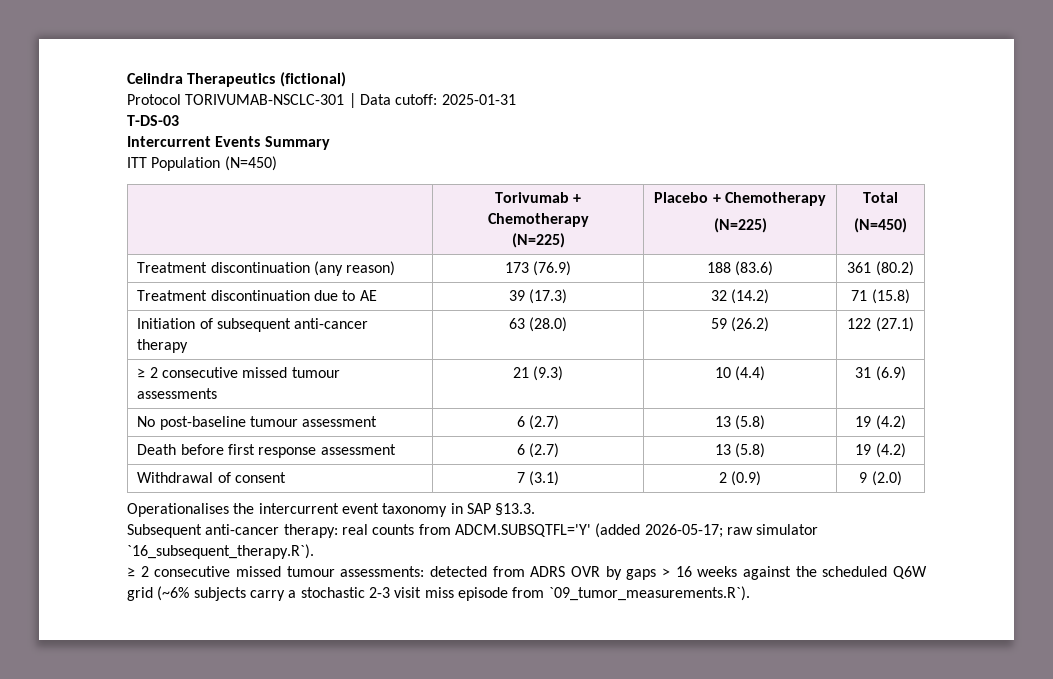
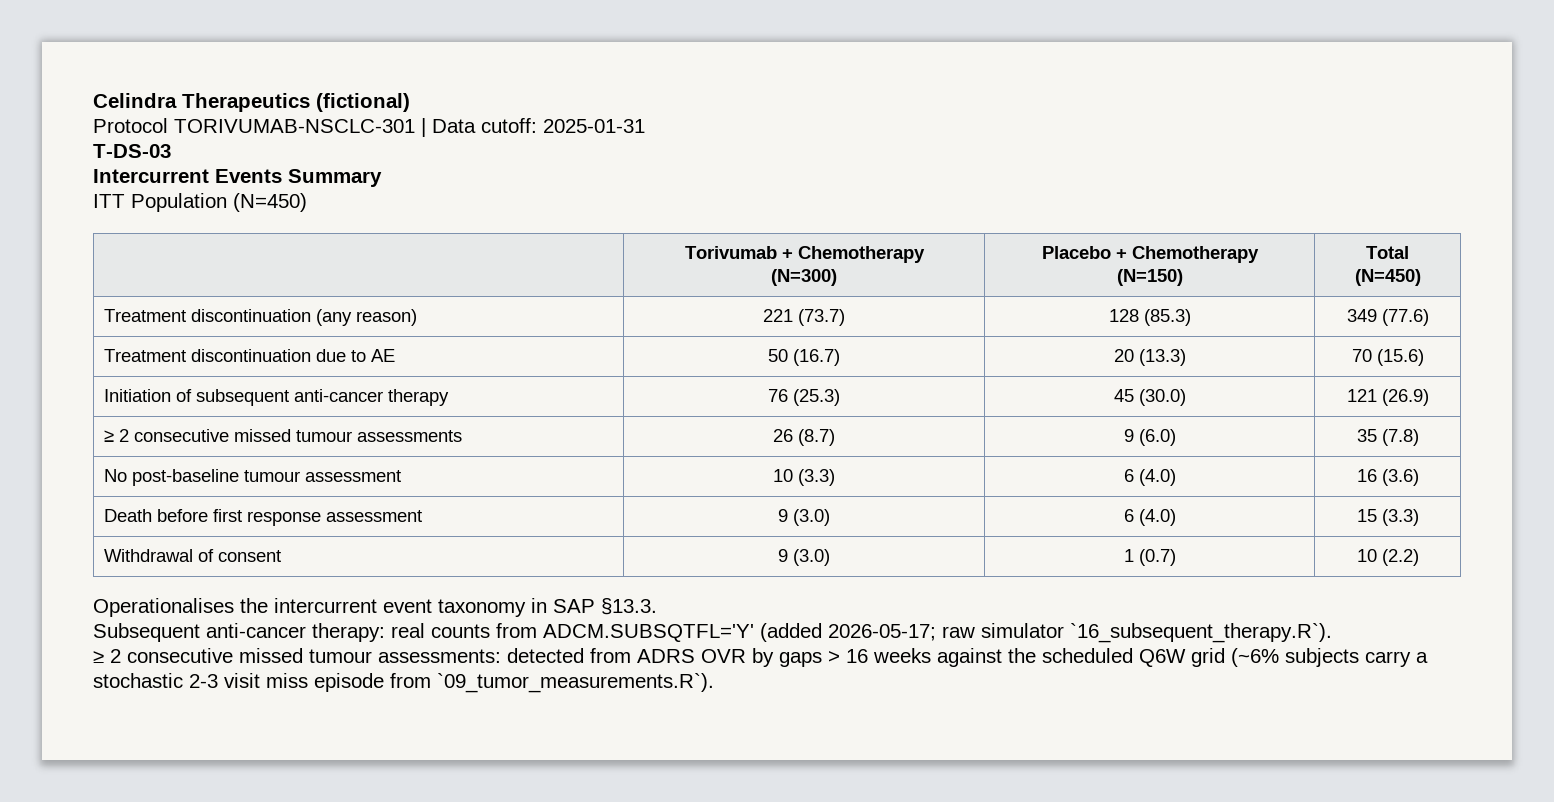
[511,233,565,248] (N=225) -> [771,269,837,286] (N=300)
[713,218,767,233] (N=225) -> [1116,269,1183,286] (N=150)
[504,261,572,276] [706,261,774,276] [847,261,914,276] 173 (76.9) | 188 (83.6) | 361 (80.2) -> [763,309,845,326] [1108,309,1191,326] [1346,309,1429,326] 221 (73.7) | 128 (85.3) | 349 (77.6)
[508,289,568,304] [710,289,770,304] [851,289,910,304] 39 (17.3) | 32 (14.2) | 71 (15.8) -> [768,349,840,366] [1113,349,1186,366] [1351,349,1424,366] 50 (16.7) | 20 (13.3) | 70 (15.6)
[508,317,568,332] [710,317,770,332] [847,317,914,332] 63 (28.0) | 59 (26.2) | 122 (27.1) -> [768,389,840,406] [1113,389,1186,406] [1346,389,1429,406] 76 (25.3) | 45 (30.0) | 121 (26.9)
[512,366,564,381] [714,366,766,381] [855,366,906,381] 21 (9.3) | 10 (4.4) | 31 (6.9) -> [773,429,835,446] [1123,429,1176,446] [1356,429,1419,446] 26 (8.7) | 9 (6.0) | 35 (7.8)
[516,415,560,430] [714,415,766,430] [855,415,906,430] | 6 (2.7) | 13 (5.8) | 19 (4.2) -> [773,469,835,486] [1123,469,1176,486] [1356,469,1419,486] | 10 (3.3) | 6 (4.0) | 16 (3.6)
[516,443,560,458] [714,443,766,458] [855,443,906,458] [137,472,287,483] [516,471,560,486] [718,471,762,486] [859,471,902,486] | 6 (2.7) | 13 (5.8) | 19 (4.2) // Withdrawal of consent | 7 (3.1) | 2 (0.9) | 9 (2.0) -> [778,509,830,526] [1123,509,1176,526] [1356,509,1419,526] [103,549,281,562] [778,549,830,566] [1123,549,1176,566] [1356,549,1419,566] | 9 (3.0) | 6 (4.0) | 15 (3.3) // Withdrawal of consent | 9 (3.0) | 1 (0.7) | 10 (2.2)

